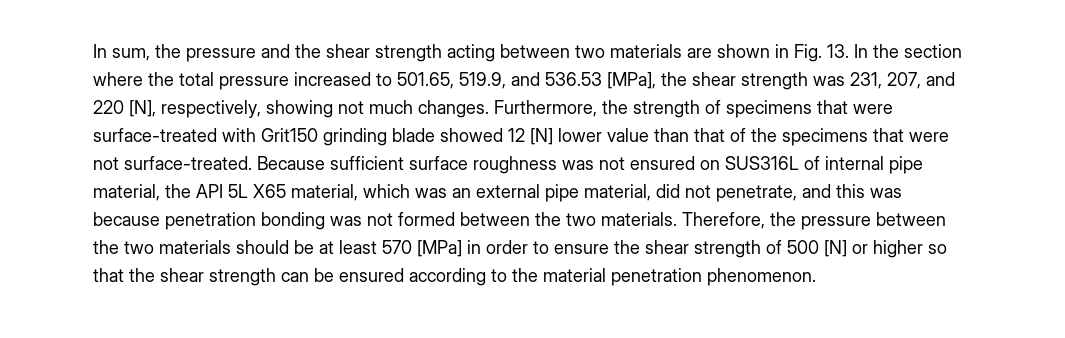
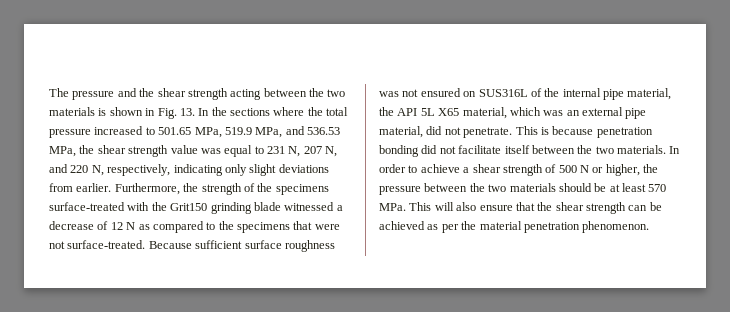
[93,44,181,61] In sum, the -> [49,88,69,97] The
[575,44,712,58] two materials are -> [309,88,346,97] [49,107,107,116] the two materials is
[904,44,962,58] section -> [230,108,270,116] sections
[397,72,506,89] 501.65, 519.9, -> [158,127,283,138] 501.65 MPa, 519.9 MPa,
[607,72,955,90] [93,100,489,118] [MPa], the shear strength was 231, 207, and 220 [N], respectively, showing not much changes. -> [49,145,338,157] [49,164,329,176] [49,183,112,192] MPa, the shear strength value was equal to 231 N, 207 N, and 220 N, respectively, indicating only slight deviations from earlier.
[726,100,893,118] specimens that were -> [257,183,329,195] the specimens
(256, 135) none -> [151,202,167,211] the
[440,128,746,145] showed 12 [N] lower value than that of -> [284,202,343,211] [49,221,216,233] witnessed a decrease of 12 N as compared to
(820, 163) none -> [544,88,560,97] the
[716,184,902,202] [93,212,765,230] penetrate, and this was because penetration bonding was not formed between the two materials. Therefore, -> [463,126,653,138] [379,145,681,157] [379,164,640,176] penetrate. This is because penetration bonding did not facilitate itself between the two materials. In order to achieve a shear strength of 500 N or higher,
[417,240,947,258] [MPa] in order to ensure the shear strength of 500 [N] or higher so -> [379,202,513,211] MPa. This will also ensure
[339,268,507,286] ensured according to -> [379,221,459,233] achieved as per

